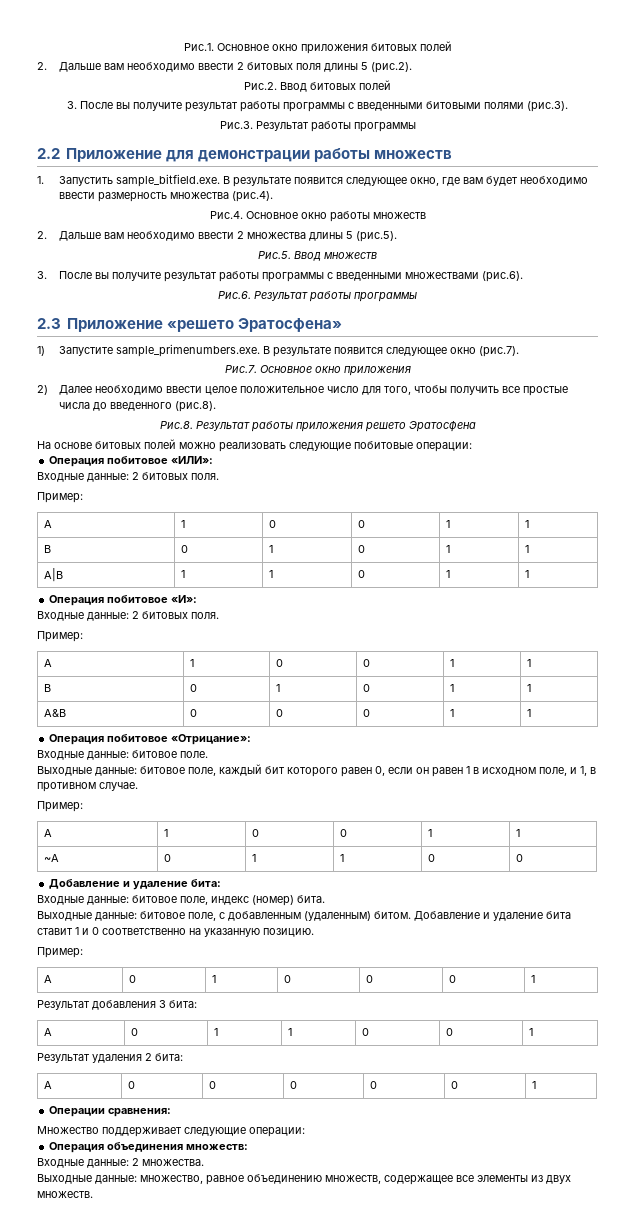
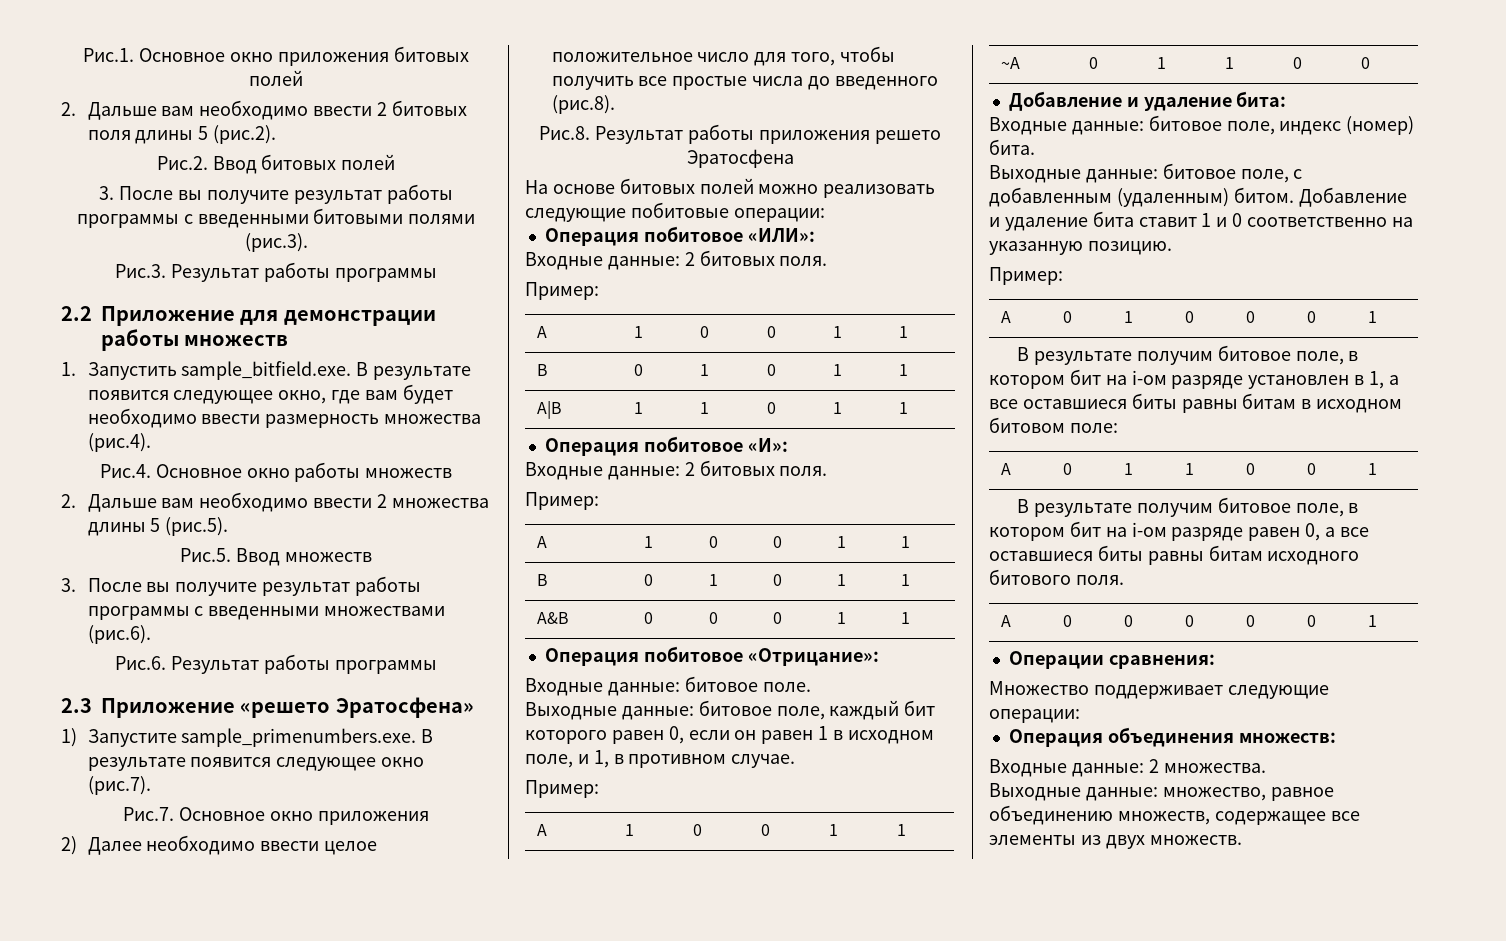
[37,1000,197,1010] Результат добавления 3 бита: -> [1017,345,1359,365] [989,369,1399,389] [989,393,1403,413] [989,417,1118,433] В результате получим битовое поле, в котором бит на i-ом разряде установлен в 1, а все оставшиеся биты равны битам в исходном битовом поле:
[37,1053,183,1063] Результат удаления 2 бита: -> [1017,497,1359,517] [989,521,1369,541] [989,545,1360,565] [989,569,1124,585] В результате получим битовое поле, в котором бит на i-ом разряде равен 0, а все оставшиеся биты равны битам исходного битового поля.

